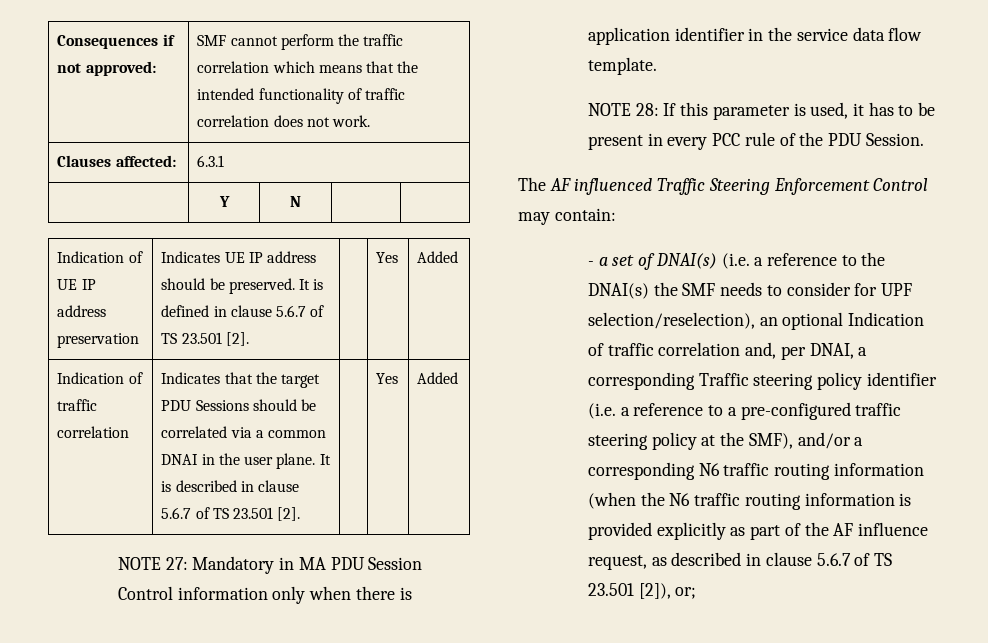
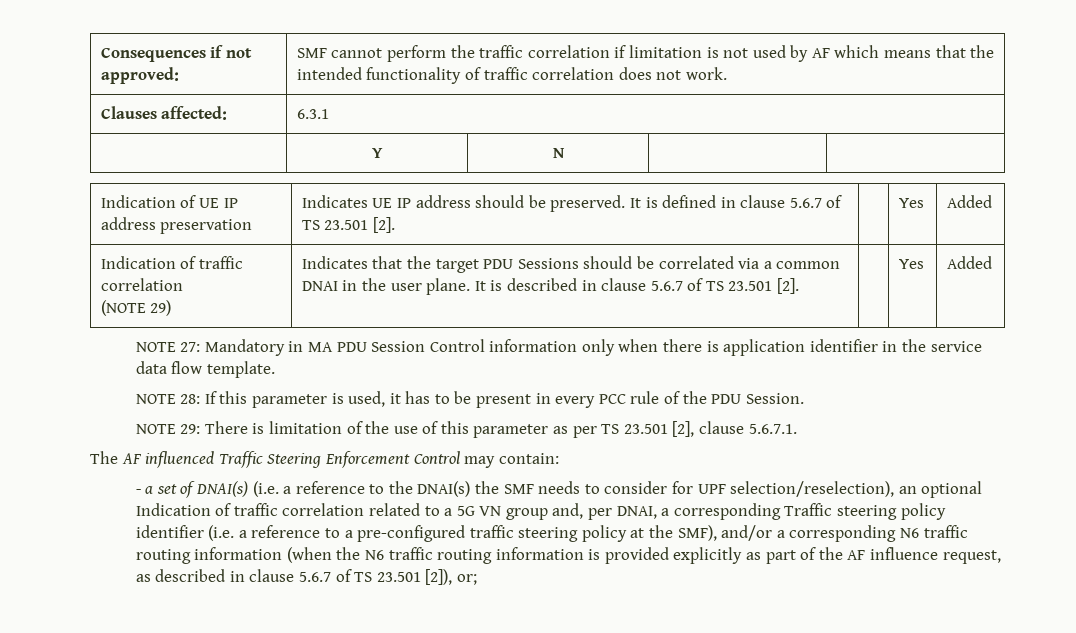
(270, 67) none -> [614,45,830,62] if limitation is not used by AF
(130, 432) none -> [100,300,172,316] // (NOTE 29)
(924, 139) none -> [135,421,797,438] // NOTE 29: There is limitation of the use of this parameter as per TS 23.501 [2], clause 5.6.7.1.
(741, 349) none -> [368,503,548,520] related to a 5G VN group

